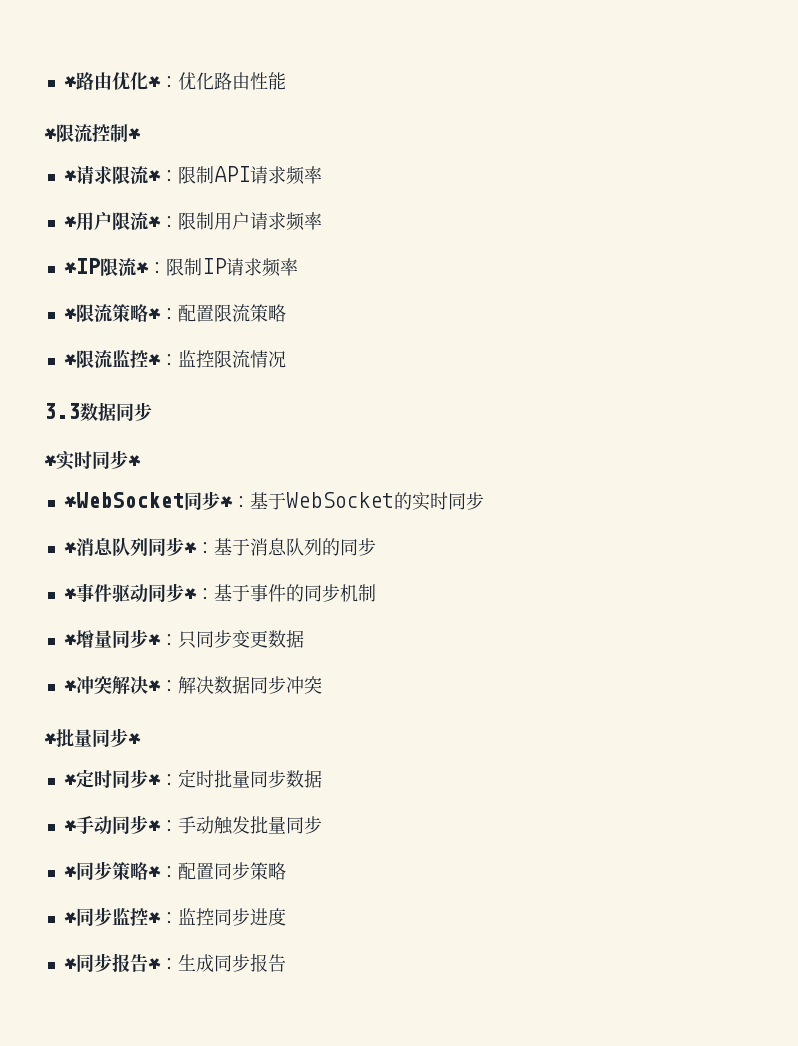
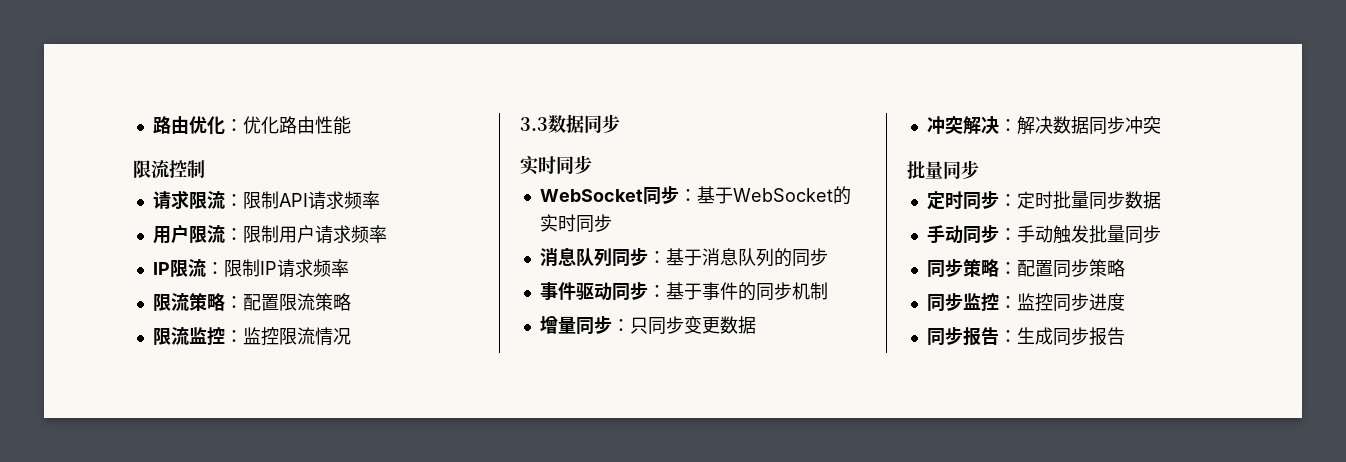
[63,76,77,88] * -> (152, 125) none
[147,76,161,88] * -> (225, 125) none
[44,128,57,140] * -> (351, 125) none
[128,128,141,140] [63,170,77,182] * // * -> (205, 169) //
[147,170,161,182] * -> (225, 200) none
[63,216,77,228] * -> (380, 200) none
[147,216,161,228] * -> (225, 234) none
[63,258,149,276] *IP限流* -> [152,259,206,277] IP限流
[63,304,161,322] *限流策略* -> [152,293,225,311] 限流策略
[63,354,77,366] * -> (351, 302) none
[147,354,161,366] * -> (225, 336) none
[44,450,141,470] [63,491,233,510] *实时同步* // *WebSocket同步* -> [520,155,592,175] [539,186,679,205] 实时同步 // WebSocket同步
[63,542,77,554] * -> (612, 223) none
[183,542,197,554] * -> (648, 257) none
[63,588,77,600] * -> (828, 257) none
[183,588,197,600] * -> (648, 291) none
[63,634,77,646] * -> (828, 291) none
[147,634,161,646] * -> (612, 325) none
[63,680,77,692] * -> (756, 325) none
[147,680,161,692] * -> (999, 125) none
[44,728,141,747] [63,774,77,786] *批量同步* // * -> [907,160,979,179] 批量同步 //
[147,774,161,786] * -> (999, 200) none
[63,820,77,832] * -> (1161, 200) none
[147,820,161,832] * -> (999, 234) none
[63,861,161,880] *同步策略* -> [926,259,999,278] 同步策略
[63,912,77,924] * -> (1125, 268) none
[147,912,161,924] * -> (999, 302) none
[63,953,161,973] *同步报告* -> [926,327,999,346] 同步报告

